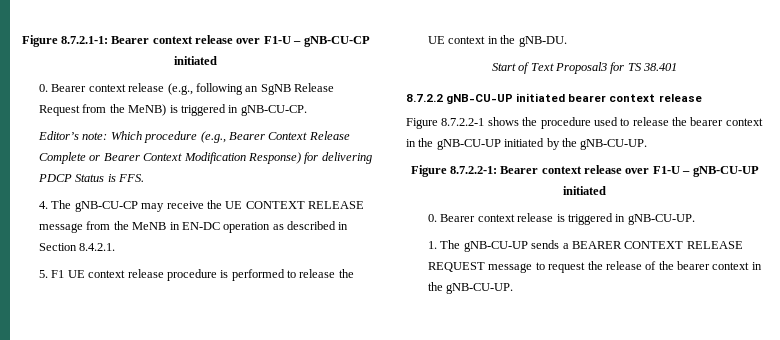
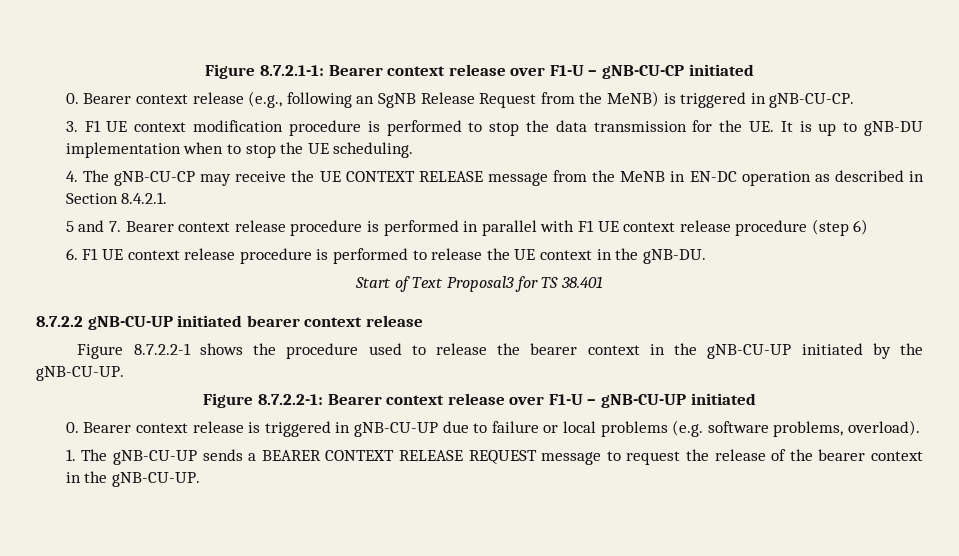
[38,131,350,143] [39,152,372,164] [38,174,145,182] Editor’s note: Which procedure (e.g., Bearer Context Release Complete or Bearer Context Modification Response) for delivering PDCP Status is FFS. -> [65,120,923,136] [65,142,414,158] 3. F1 UE context modification procedure is performed to stop the data transmission for the UE. It is up to gNB-DU implementation when to stop the UE scheduling.
[39,270,49,278] 5. -> [65,219,869,236] [65,248,78,260] 5 and 7. Bearer context release procedure is performed in parallel with F1 UE context release procedure (step 6) // 6.
[627,214,695,225] gNB-CU-UP. -> [353,420,920,437] gNB-CU-UP due to failure or local problems (e.g. software problems, overload).

